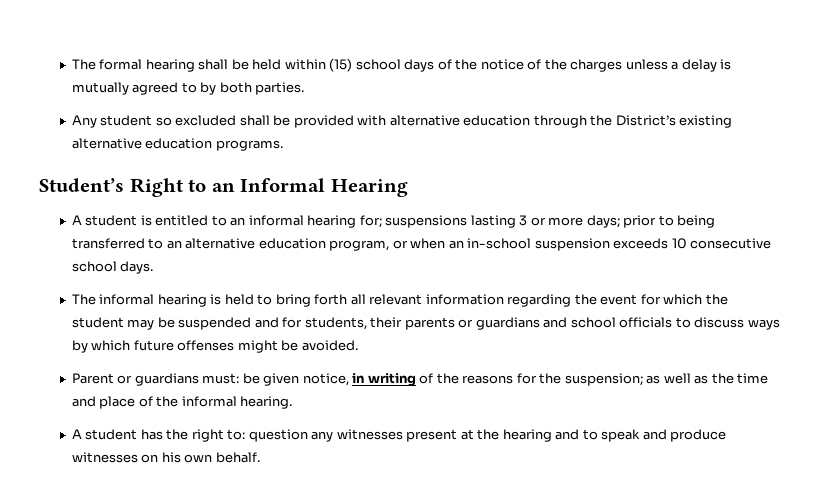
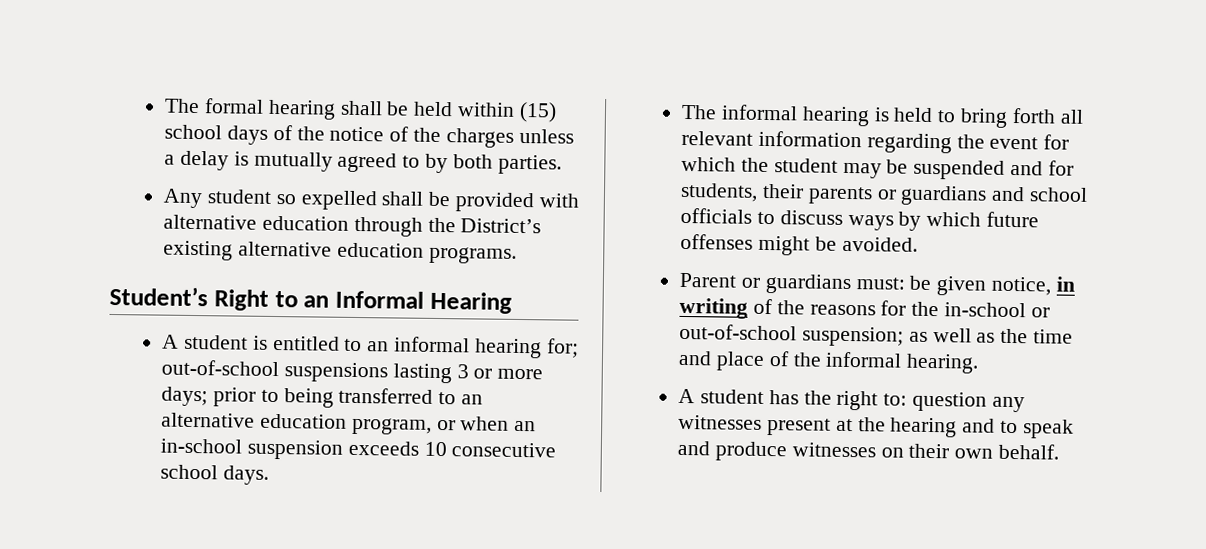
[175,115,237,126] excluded -> [300,190,378,211] expelled
(382, 221) none -> [161,359,280,377] out-of-school
(562, 378) none -> [944,302,1050,318] [679,323,798,341] in-school or out-of-school
[161,452,181,463] his -> [908,443,950,459] their

